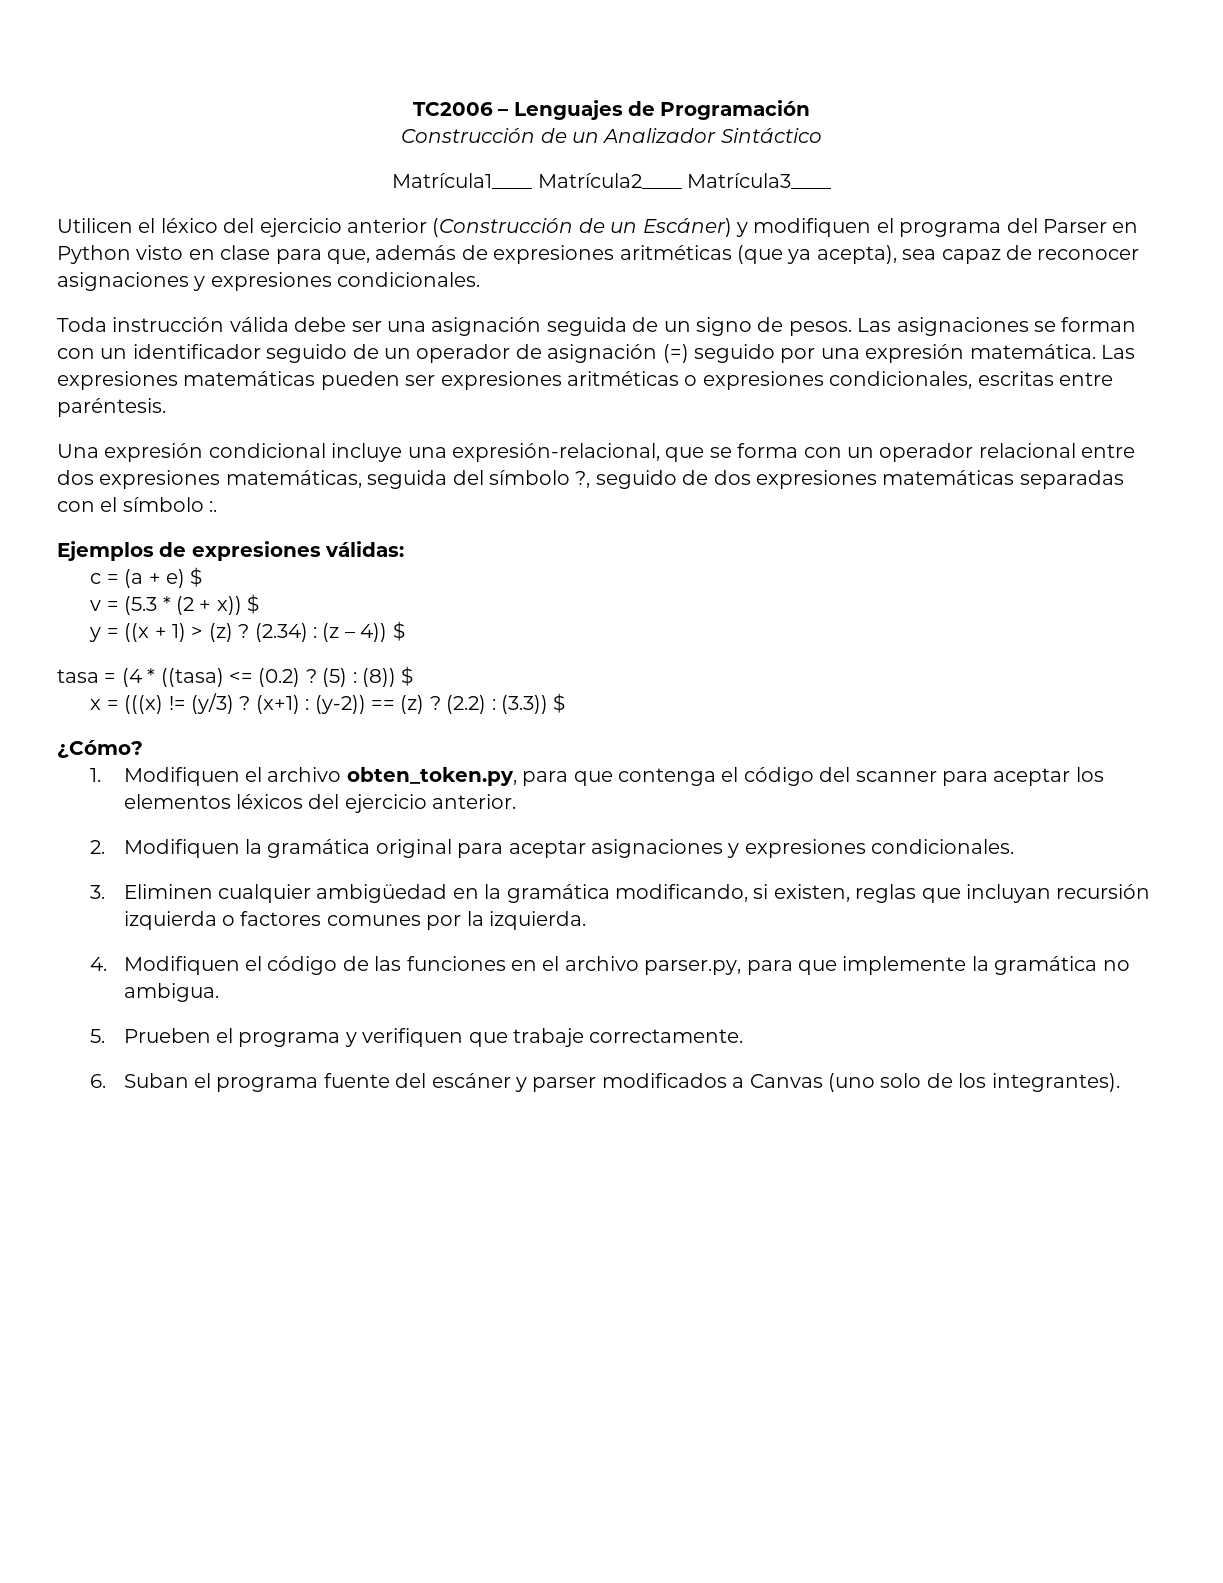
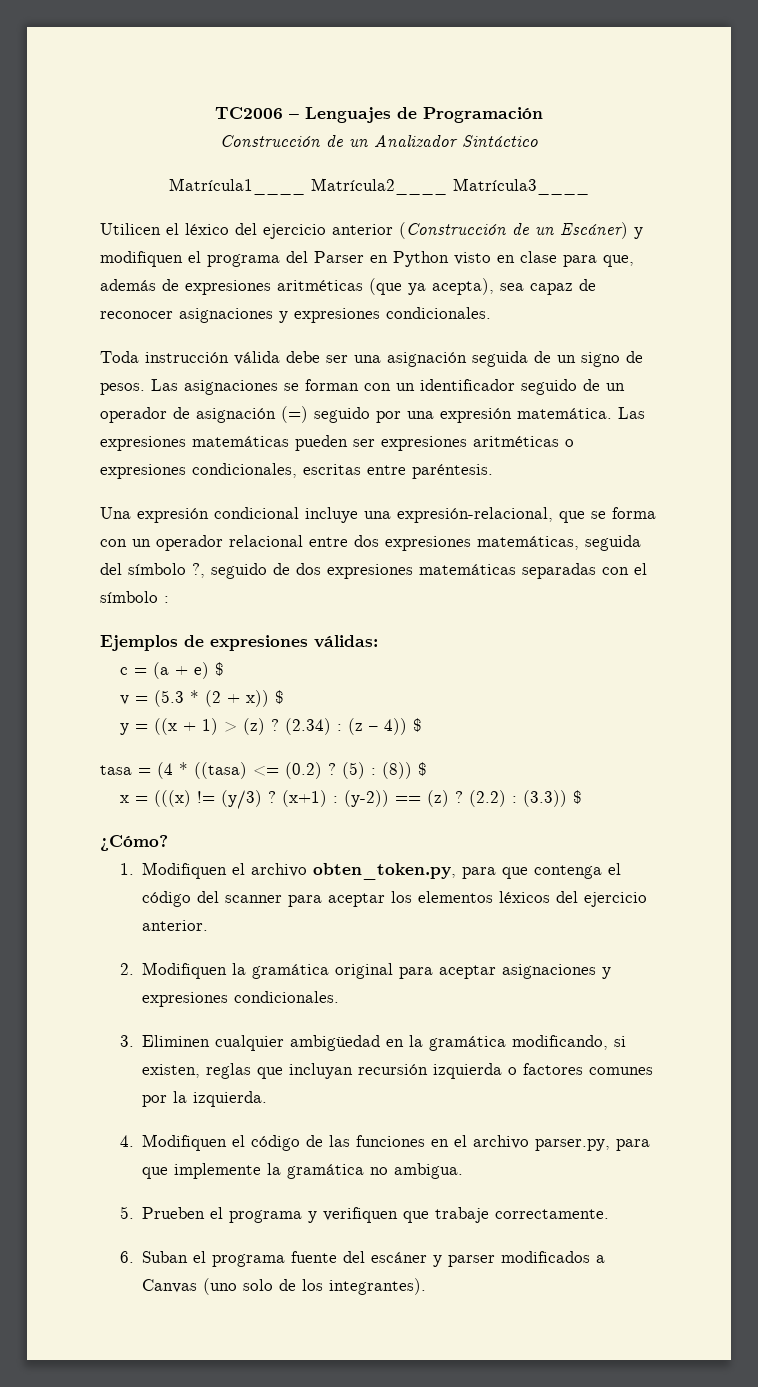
[209,501,218,512] :. -> [164,596,169,603] :

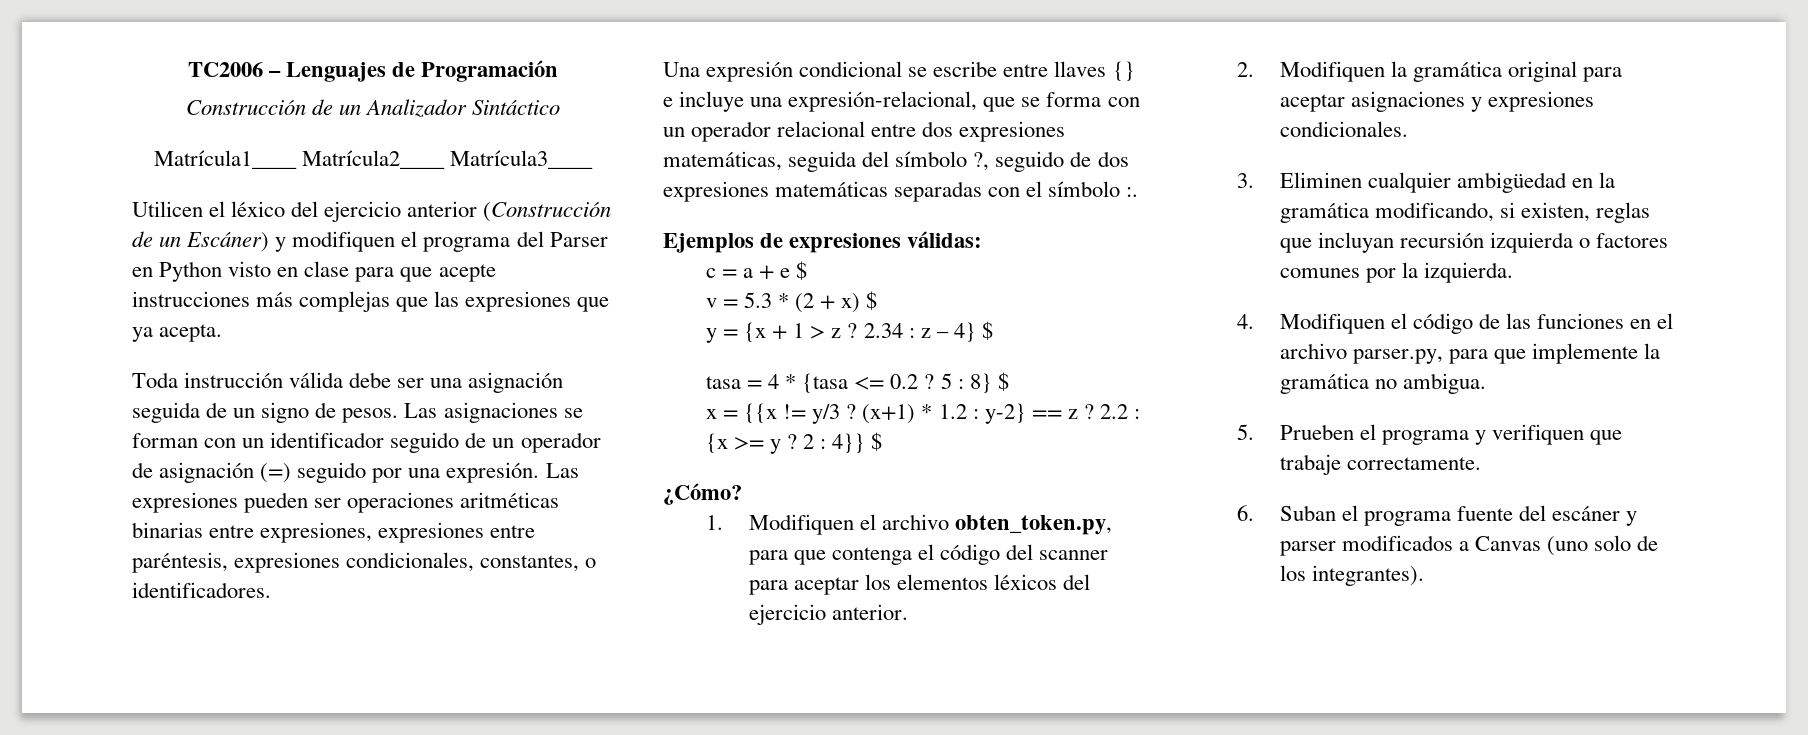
[603,255,634,267] [100,278,596,295] [100,307,491,323] que, además de expresiones aritméticas (que ya acepta), sea capaz de reconocer asignaciones y expresiones condicionales. -> [400,264,496,282] [132,291,610,312] [132,324,223,342] que acepte instrucciones más complejas que las expresiones que ya acepta.
[440,408,612,423] expresión matemática. -> [446,462,540,483] expresión.
[192,436,289,447] matemáticas -> (238, 502) none
[381,436,574,451] [100,463,493,479] [100,507,299,523] expresiones aritméticas o expresiones condicionales, escritas entre paréntesis. // Una expresión condicional -> [347,492,560,513] [132,522,536,543] [132,552,597,573] [132,582,271,598] [663,61,1135,82] [663,97,673,107] operaciones aritméticas binarias entre expresiones, expresiones entre paréntesis, expresiones condicionales, constantes, o identificadores. // Una expresión condicional se escribe entre llaves {} e
[164,596,169,603] : -> [1126,187,1139,197] :.
[153,662,210,679] (a + e) -> [743,265,791,279] a + e
[154,690,185,707] (5.3 -> [744,292,773,308] 5.3
[246,690,270,707] x)) -> [841,293,861,313] x)
[154,718,423,735] [100,762,427,779] [120,790,568,809] ((x + 1) > (z) ? (2.34) : (z – 4)) $ // tasa = (4 * ((tasa) <= (0.2) ? (5) : (8)) $ // x = (((x) != (y/3) ? (x+1) : (y-2)) == (z) ? (2.2) : (3.3)) -> [744,321,993,342] [705,372,1009,393] [705,403,1141,424] [705,433,866,454] {x + 1 > z ? 2.34 : z – 4} $ // tasa = 4 * {tasa <= 0.2 ? 5 : 8} $ // x = {{x != y/3 ? (x+1) * 1.2 : y-2} == z ? 2.2 : {x >= y ? 2 : 4}}

